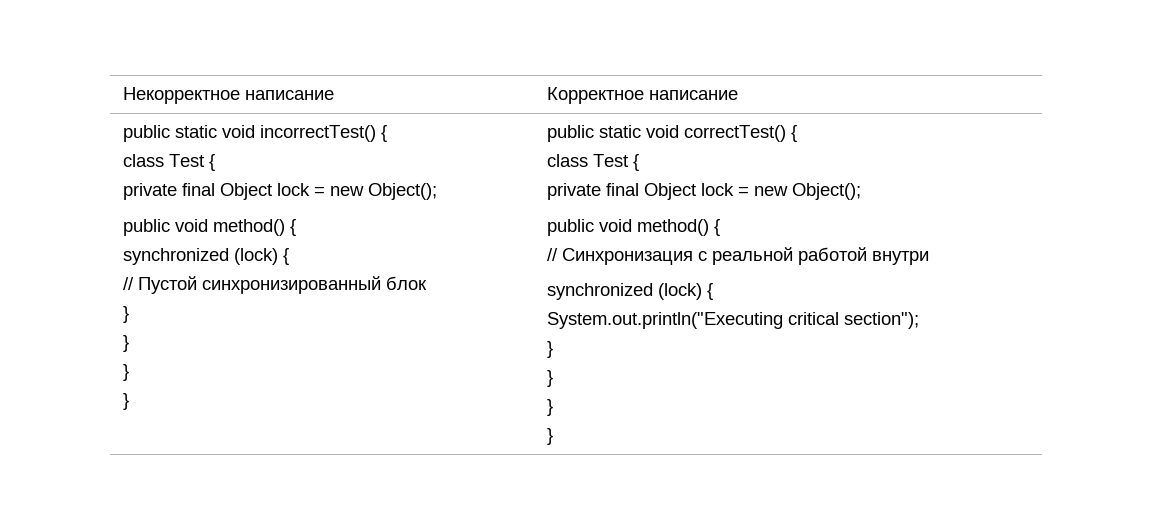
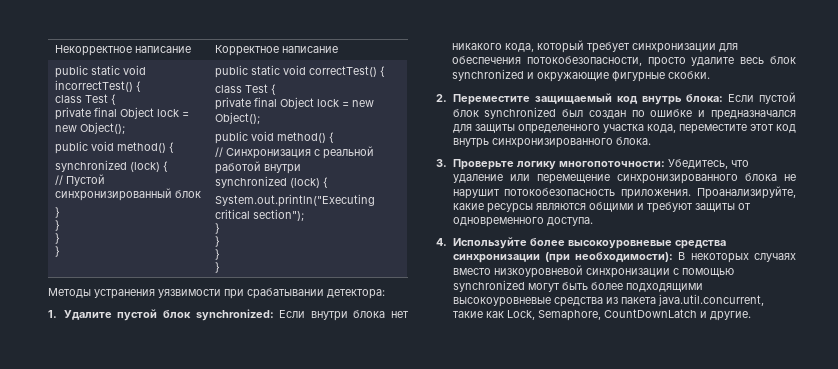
(553, 436) none -> [48,288,385,299] [48,309,409,321] [451,40,738,53] [451,56,796,67] [451,69,710,82] [436,92,796,105] [452,107,796,120] [452,124,796,134] [452,137,651,148] [436,159,749,170] [452,173,796,184] [452,186,796,199] [452,202,751,213] [452,217,593,227] [436,237,726,249] [452,252,796,263] [452,265,734,278] [452,280,703,292] [452,294,764,307] [452,309,751,321] // Методы устранения уязвимости при срабатывании детектора: // 1. Удалите пустой блок synchronized: Если внутри блока нет никакого кода, который требует синхронизации для обеспечения потокобезопасности, просто удалите весь блок synchronized и окружающие фигурные скобки. // 2. Переместите защищаемый код внутрь блока: Если пустой блок synchronized был создан по ошибке и предназначался для защиты определенного участка кода, переместите этот код внутрь синхронизированного блока. // 3. Проверьте логику многопоточности: Убедитесь, что удаление или перемещение синхронизированного блока не нарушит потокобезопасность приложения. Проанализируйте, какие ресурсы являются общими и требуют защиты от одновременного доступа. // 4. Используйте более высокоуровневые средства синхронизации (при необходимости): В некоторых случаях вместо низкоуровневой синхронизации с помощью synchronized могут быть более подходящими высокоуровневые средства из пакета java.util.concurrent, такие как Lock, Semaphore, CountDownLatch и другие.

